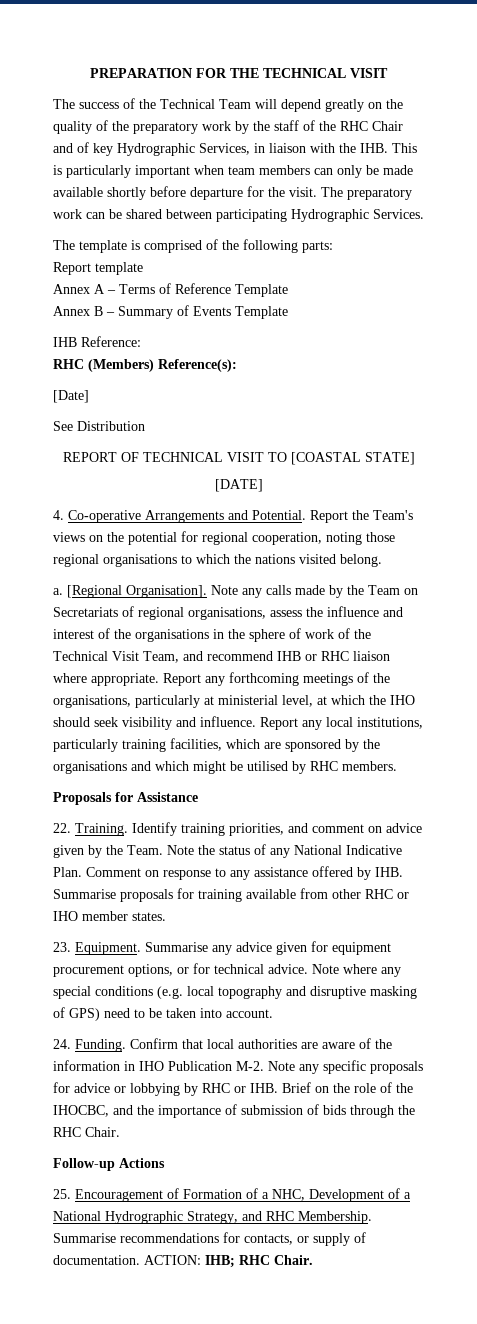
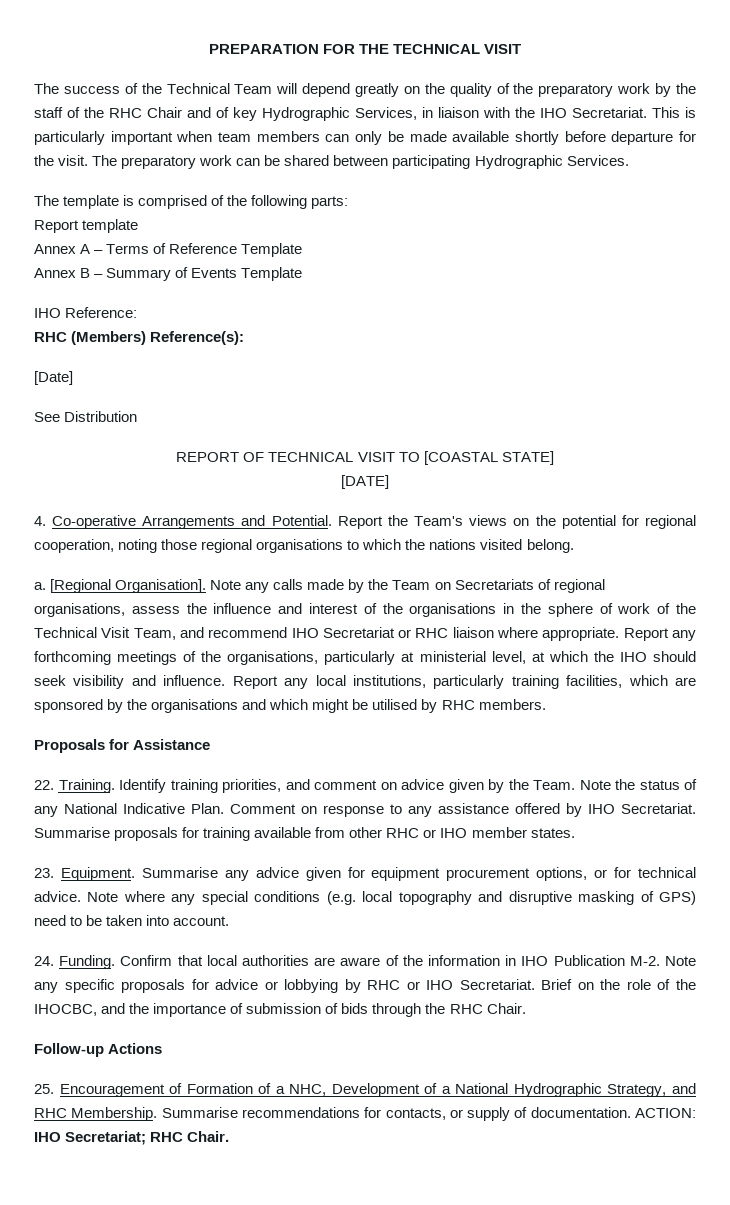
[360,143,388,153] IHB. -> [540,107,647,118] IHO Secretariat.
[53,337,77,347] IHB -> [34,308,61,318] IHO
[277,651,301,661] IHB -> [291,627,395,638] IHO Secretariat
[375,867,403,877] IHB. -> [588,803,696,814] IHO Secretariat.
[250,1083,278,1093] IHB. -> [426,979,535,990] IHO Secretariat.
[205,1255,235,1268] IHB; -> [34,1131,147,1145] IHO Secretariat;

